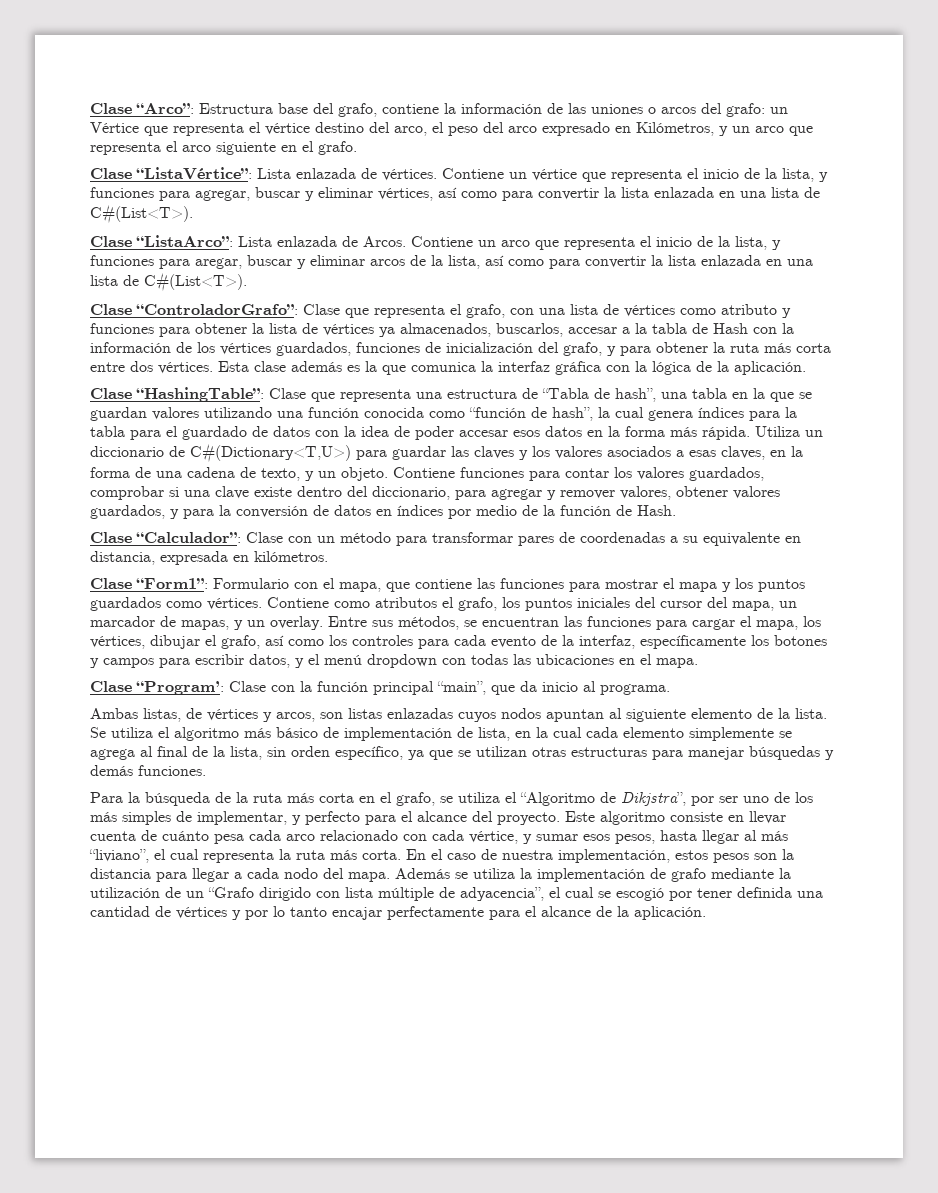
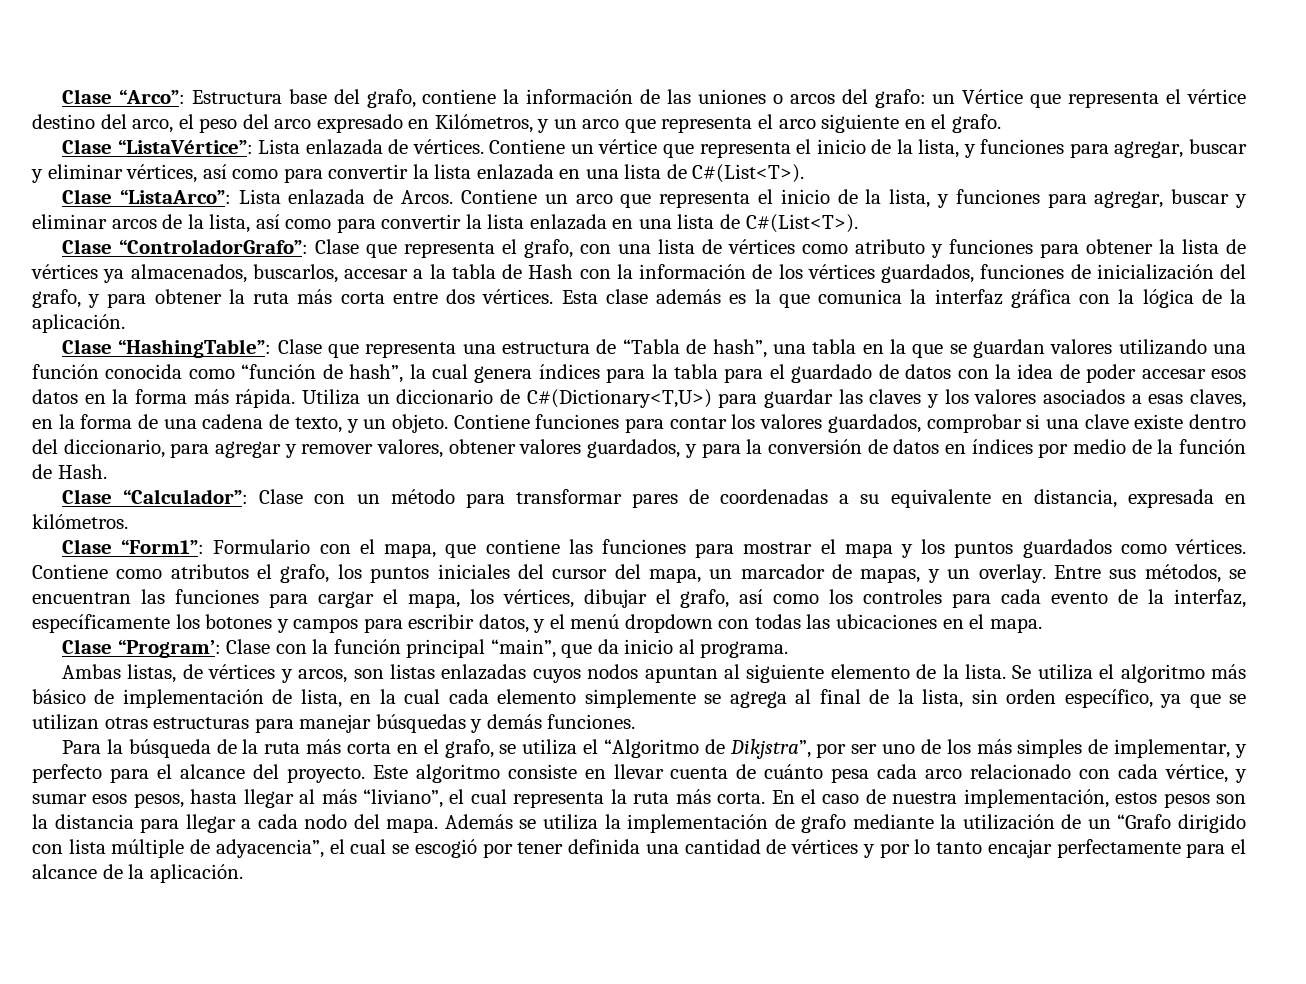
[195,258,242,269] aregar, -> [1094,191,1164,208] agregar,

